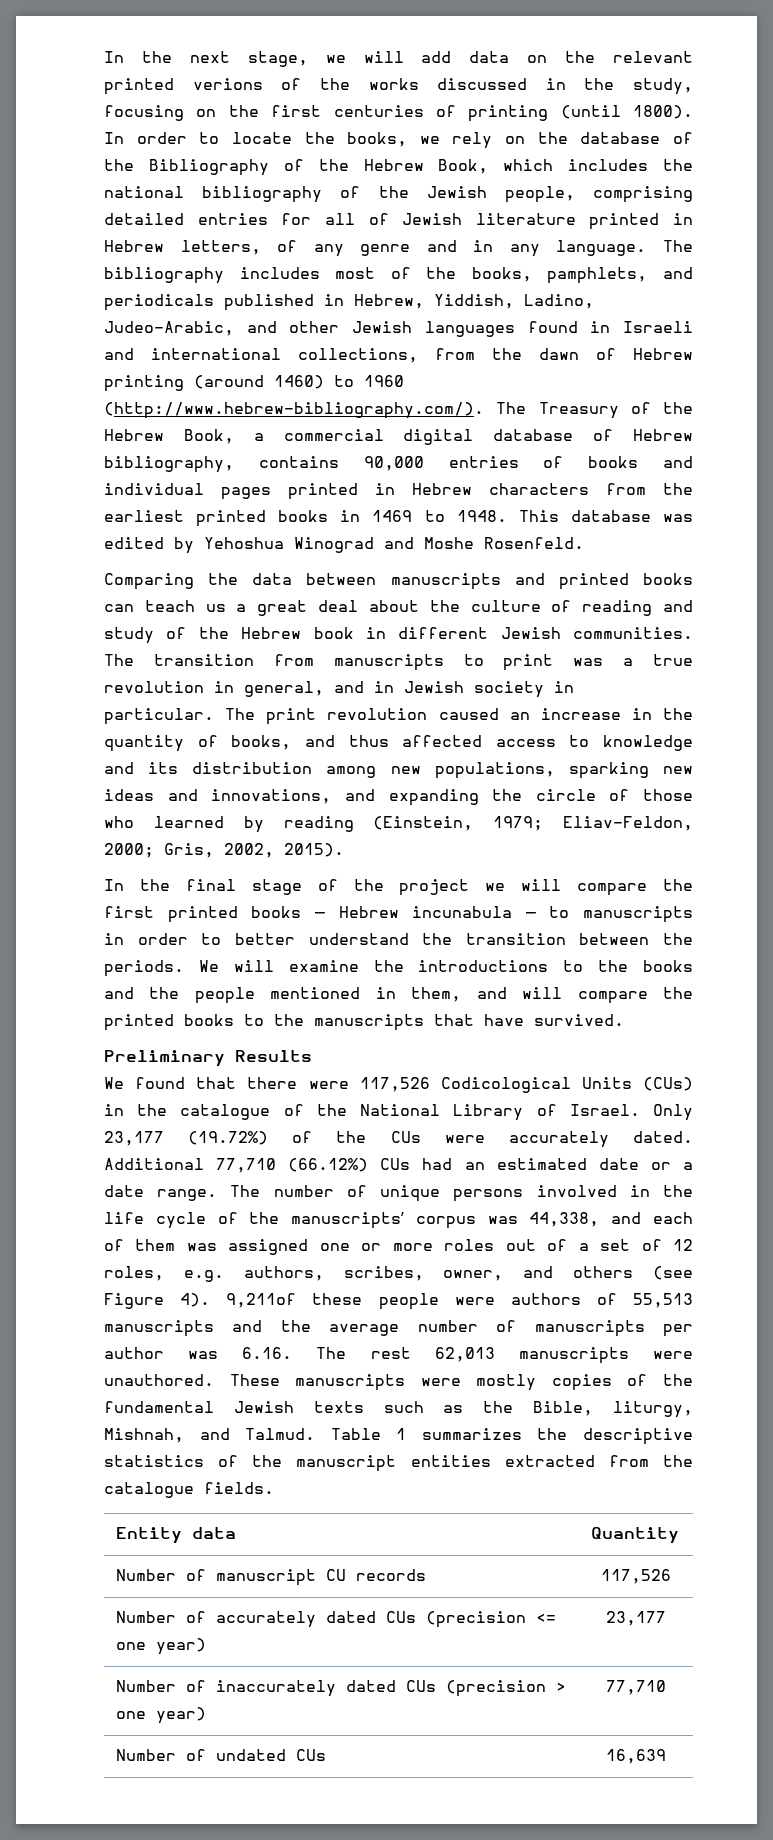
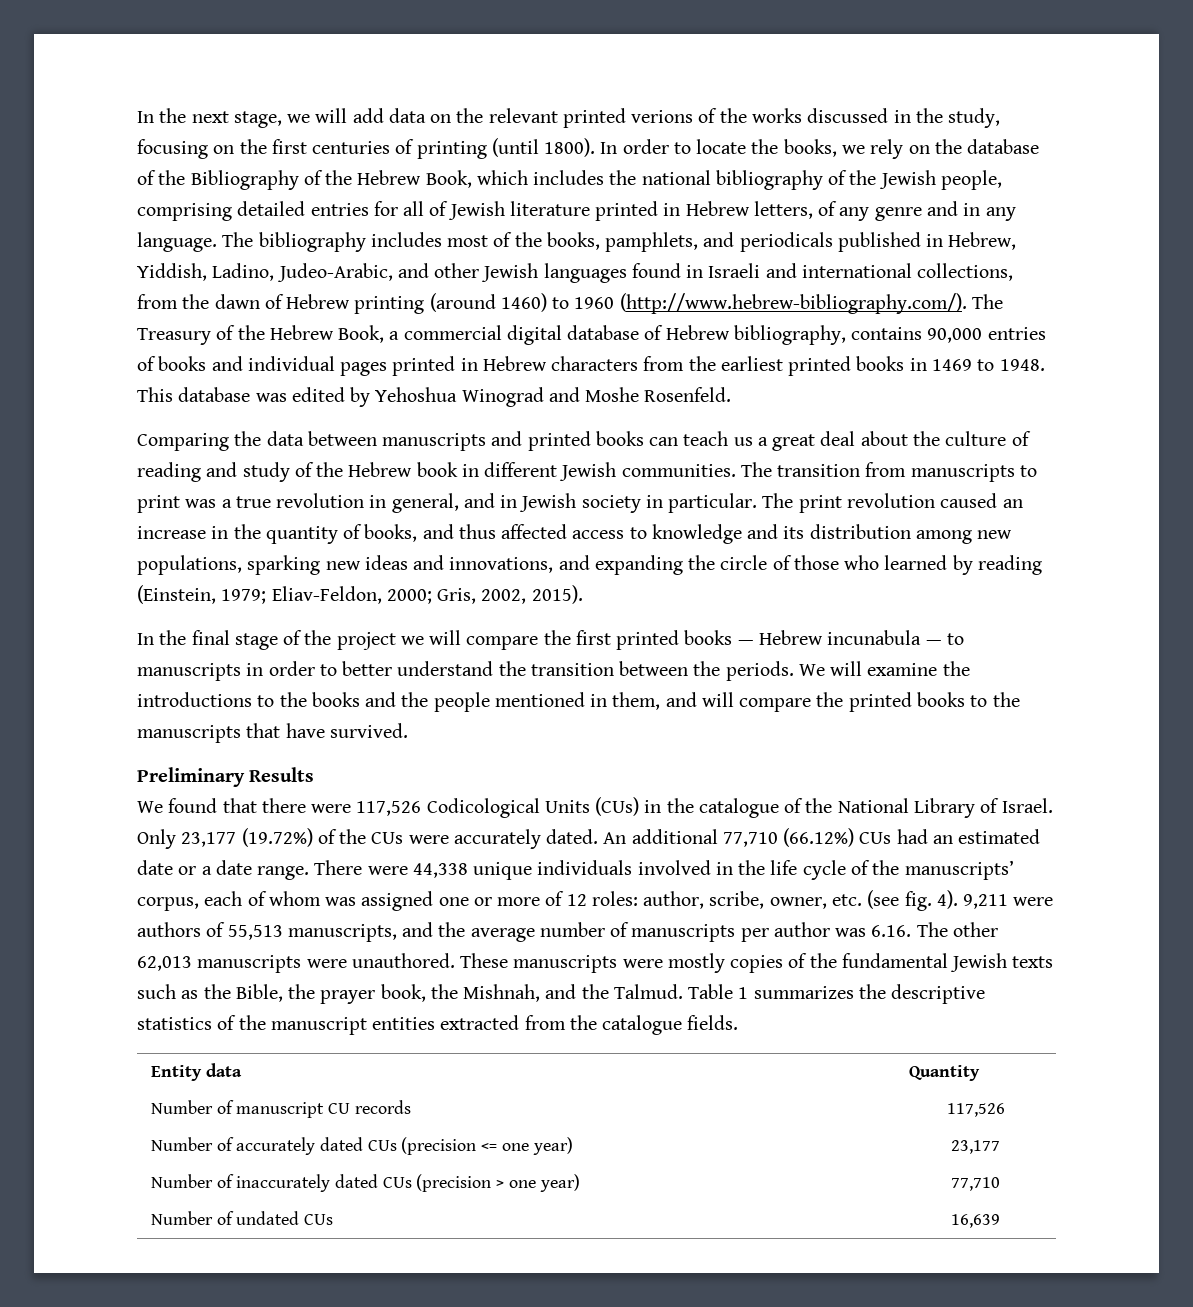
[104,1158,204,1170] Additional -> [603,829,718,844] An additional
[230,1185,524,1202] The number of unique persons -> [314,860,633,880] There were 44,338 unique individuals
[415,1212,642,1229] corpus was 44,338, and -> [137,897,199,911] corpus,
[135,1239,176,1251] them -> [268,891,321,906] whom
[444,1239,693,1251] [104,1266,693,1282] [104,1293,439,1310] roles out of a set of 12 roles, e.g. authors, scribes, owner, and others (see Figure 4). 9,211of these people -> [545,890,1009,911] of 12 roles: author, scribe, owner, etc. (see fig. 4). 9,211
[104,1320,214,1337] manuscripts -> [287,924,397,942] manuscripts,
[370,1347,411,1359] rest -> [952,922,998,937] other
[612,1401,693,1418] liturgy, -> [288,984,458,1004] the prayer book, the
(230, 1434) none -> [581,984,609,999] the

